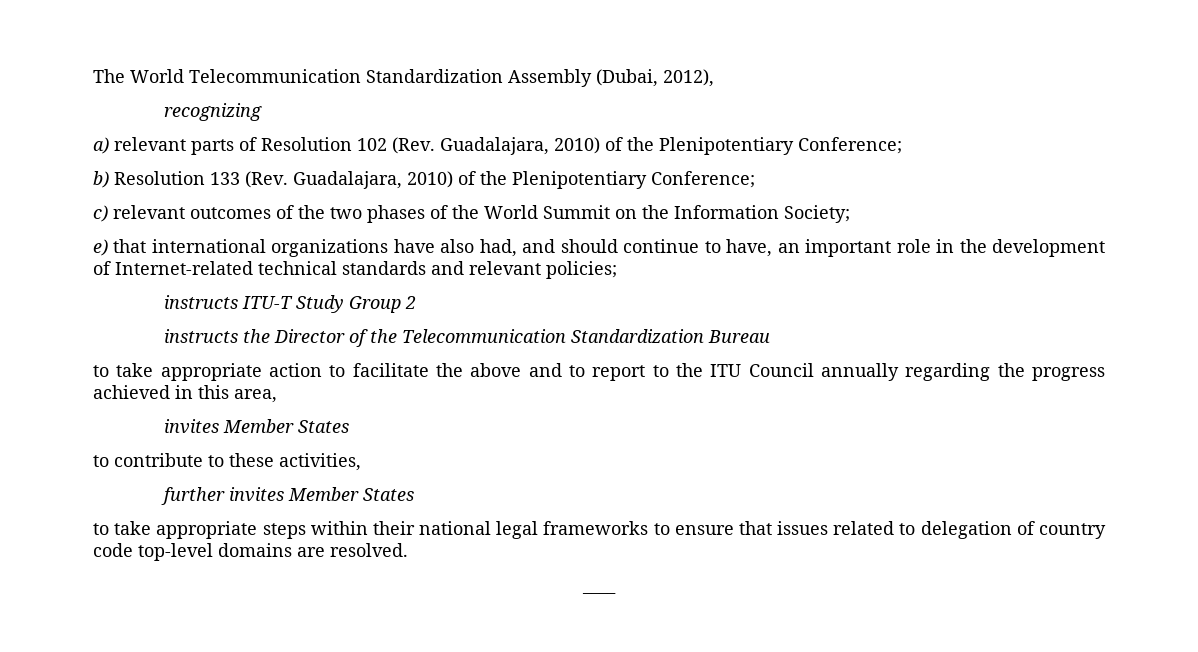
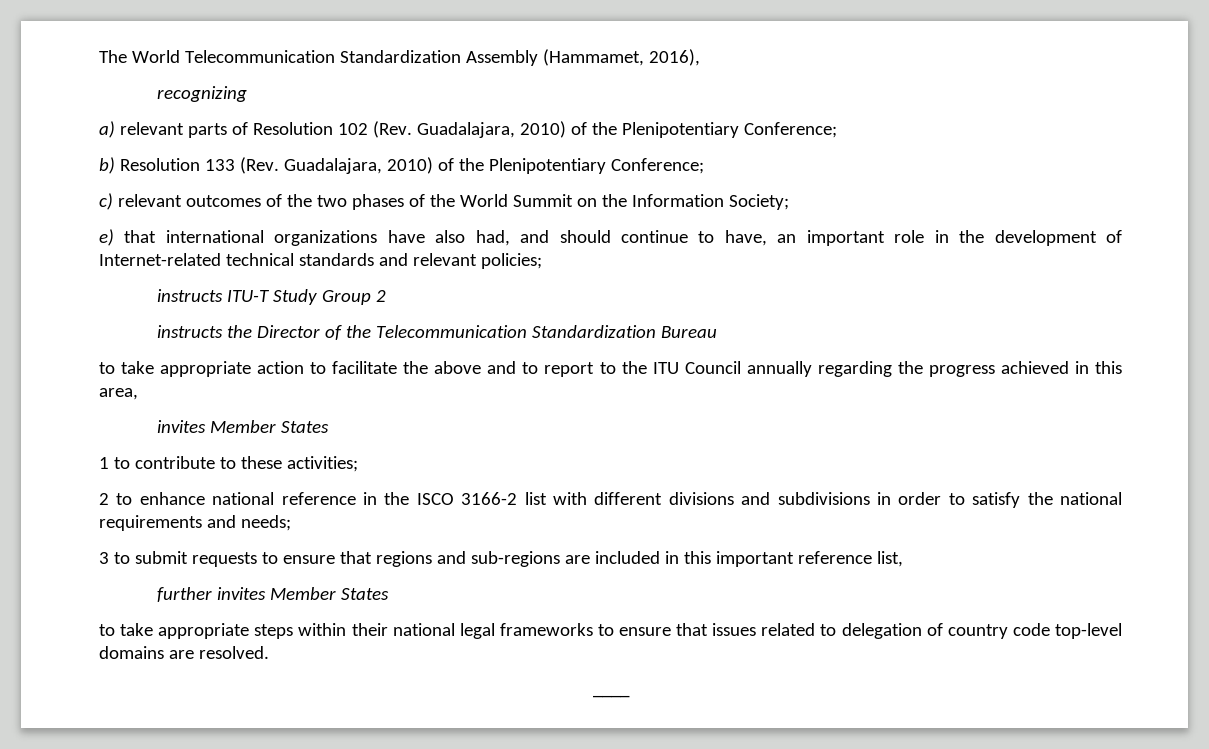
[596,69,714,87] (Dubai, 2012), -> [542,49,700,66] (Hammamet, 2016),
(350, 426) none -> [99,457,109,469] 1
[279,453,361,471] activities, -> [286,456,358,472] [99,492,1122,508] [99,515,291,531] [99,551,903,567] activities; // 2 to enhance national reference in the ISCO 3166-2 list with different divisions and subdivisions in order to satisfy the national requirements and needs; // 3 to submit requests to ensure that regions and sub-regions are included in this important reference list,

